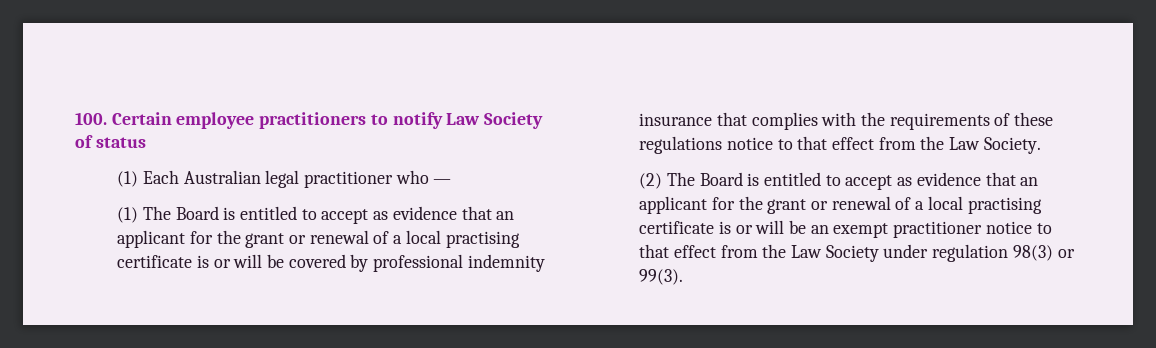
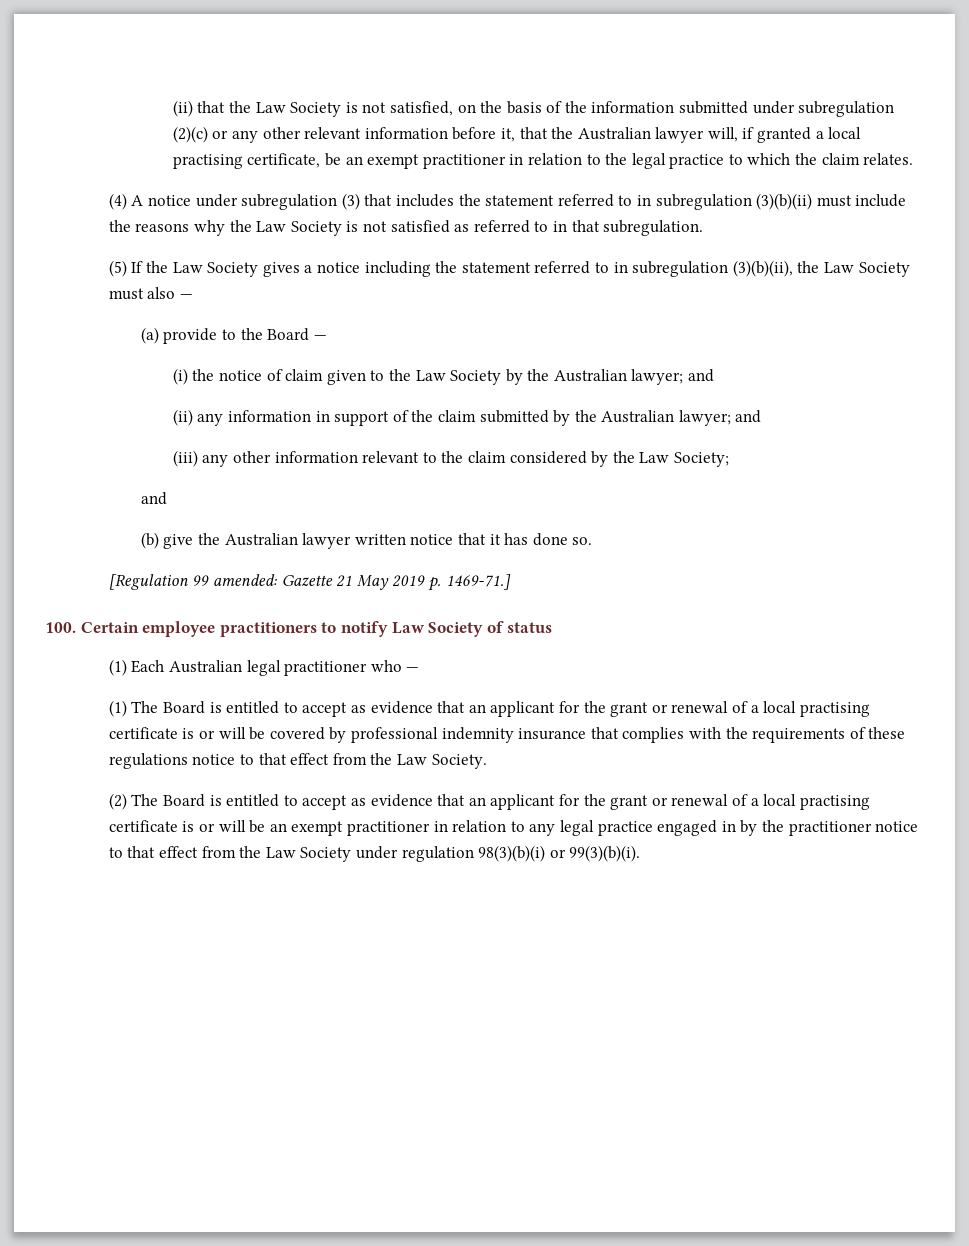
(75, 118) none -> [172,100,895,117] [172,126,862,143] [172,153,914,169] [108,193,907,210] [108,220,704,236] [108,260,910,277] [108,287,194,300] [140,327,327,344] [172,368,715,385] [172,409,762,426] [172,450,729,467] [140,492,167,505] [140,532,593,549] [108,574,511,591] (ii) that the Law Society is not satisfied, on the basis of the information submitted under subregulation (2)(c) or any other relevant information before it, that the Australian lawyer will, if granted a local practising certificate, be an exempt practitioner in relation to the legal practice to which the claim relates. // (4) A notice under subregulation (3) that includes the statement referred to in subregulation (3)(b)(ii) must include the reasons why the Law Society is not satisfied as referred to in that subregulation. // (5) If the Law Society gives a notice including the statement referred to in subregulation (3)(b)(ii), the Law Society must also — // (a) provide to the Board — // (i) the notice of claim given to the Law Society by the Australian lawyer; and // (ii) any information in support of the claim submitted by the Australian lawyer; and // (iii) any other information relevant to the claim considered by the Law Society; // and // (b) give the Australian lawyer written notice that it has done so. // [Regulation 99 amended: Gazette 21 May 2019 p. 1469-71.] //
(983, 229) none -> [433,820,872,836] in relation to any legal practice engaged in by the practitioner
[1012,245,1075,261] [639,269,684,285] 98(3) or 99(3). -> [478,845,641,862] 98(3)(b)(i) or 99(3)(b)(i).

